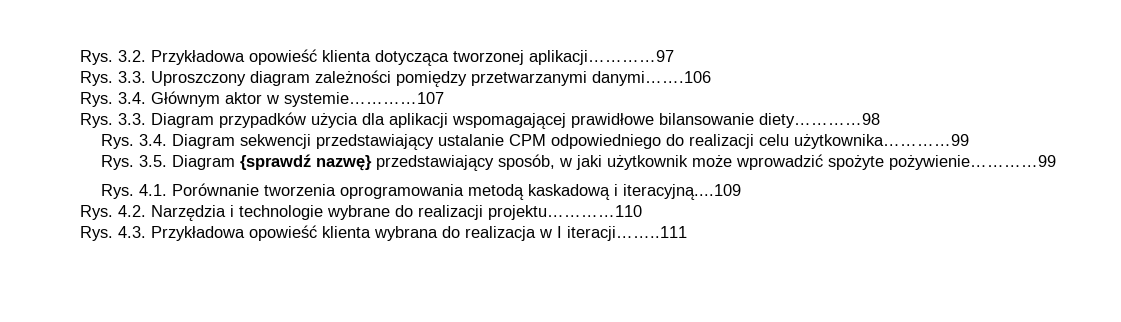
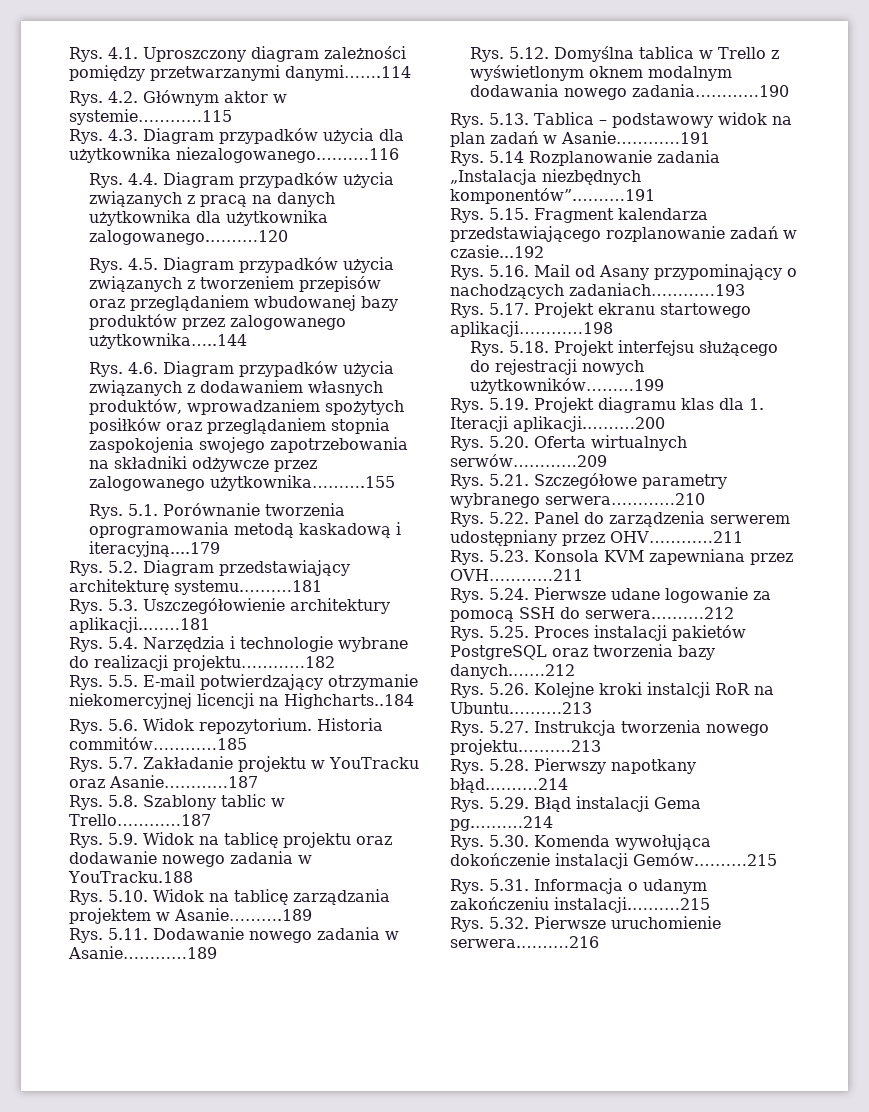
[80,49,674,66] [80,71,146,86] Rys. 3.2. Przykładowa opowieść klienta dotycząca tworzonej aplikacji…………97 // Rys. 3.3. -> [69,47,138,62] Rys. 4.1.
[592,71,711,86] [80,92,146,107] danymi…….106 // Rys. 3.4. -> [285,65,411,81] [69,91,138,106] danymi…….114 // Rys. 4.2.
[284,92,444,107] [80,113,146,128] systemie…………107 // Rys. 3.3. -> [69,109,232,125] [69,129,138,144] systemie…………115 // Rys. 4.3.
[389,113,880,129] [101,134,970,150] [101,154,1057,171] [101,184,168,199] aplikacji wspomagającej prawidłowe bilansowanie diety…………98 // Rys. 3.4. Diagram sekwencji przedstawiający ustalanie CPM odpowiedniego do realizacji celu użytkownika…………99 // Rys. 3.5. Diagram {sprawdź nazwę} przedstawiający sposób, w jaki użytkownik może wprowadzić spożyte pożywienie…………99 // Rys. 4.1. -> [69,147,399,163] [89,172,395,188] [89,191,336,207] [89,210,329,226] [89,230,289,245] [89,257,395,273] [89,276,382,292] [89,295,399,311] [89,314,347,330] [89,333,248,349] [89,361,395,377] [89,380,384,396] [89,399,405,415] [89,418,391,434] [89,437,409,453] [89,456,318,472] [89,475,396,491] [89,504,159,519] użytkownika niezalogowanego.………116 // Rys. 4.4. Diagram przypadków użycia związanych z pracą na danych użytkownika dla użytkownika zalogowanego.………120 // Rys. 4.5. Diagram przypadków użycia związanych z tworzeniem przepisów oraz przeglądaniem wbudowanej bazy produktów przez zalogowanego użytkownika…..144 // Rys. 4.6. Diagram przypadków użycia związanych z dodawaniem własnych produktów, wprowadzaniem spożytych posiłków oraz przeglądaniem stopnia zaspokojenia swojego zapotrzebowania na składniki odżywcze przez zalogowanego użytkownika……….155 // Rys. 5.1.
[623,184,742,200] [80,205,146,220] iteracyjną....109 // Rys. 4.2. -> [89,541,221,557] [69,560,350,576] [69,579,322,595] [69,598,390,614] [69,617,210,633] [69,637,138,652] iteracyjną....179 // Rys. 5.2. Diagram przedstawiający architekturę systemu.………181 // Rys. 5.3. Uszczegółowienie architektury aplikacji..……181 // Rys. 5.4.
[488,205,642,220] [80,225,687,241] projektu…………110 // Rys. 4.3. Przykładowa opowieść klienta wybrana do realizacja w I iteracji……..111 -> [173,655,335,671] [69,674,418,690] [69,693,414,709] [69,718,383,734] [69,737,247,750] [69,756,419,772] [69,775,258,788] [69,794,285,810] [69,814,211,826] [69,832,392,848] [69,851,312,867] [68,871,193,883] [69,889,390,905] [69,908,312,924] [69,927,399,943] [68,946,217,959] [470,46,780,62] [470,65,733,81] [470,84,790,100] [450,112,792,128] [450,131,710,147] [450,150,720,166] [450,169,641,185] [450,188,655,204] [450,208,708,223] [450,226,797,242] [450,245,544,258] [450,264,797,280] [450,283,745,299] [450,302,751,318] [450,321,613,337] [470,340,779,356] [470,359,645,375] [470,378,665,394] [450,397,764,413] [450,416,665,432] [450,435,687,451] [450,454,607,467] [450,473,727,489] [450,493,705,508] [450,511,790,527] [450,530,743,546] [450,549,793,565] [450,569,583,581] [450,587,771,603] [450,607,734,622] [450,625,746,641] [450,644,715,660] [450,664,575,679] [450,682,774,698] [450,702,592,714] [450,720,769,736] [450,739,601,755] [450,758,696,774] [450,778,568,793] [450,796,701,812] [450,816,553,831] [450,834,711,850] [450,853,777,869] [450,878,707,894] [450,897,710,913] [450,916,721,932] [450,936,599,948] projektu…………182 // Rys. 5.5. E-mail potwierdzający otrzymanie niekomercyjnej licencji na Highcharts..184 // Rys. 5.6. Widok repozytorium. Historia commitów…………185 // Rys. 5.7. Zakładanie projektu w YouTracku oraz Asanie…………187 // Rys. 5.8. Szablony tablic w Trello…………187 // Rys. 5.9. Widok na tablicę projektu oraz dodawanie nowego zadania w YouTracku.188 // Rys. 5.10. Widok na tablicę zarządzania projektem w Asanie……….189 // Rys. 5.11. Dodawanie nowego zadania w Asanie…………189 // Rys. 5.12. Domyślna tablica w Trello z wyświetlonym oknem modalnym dodawania nowego zadania…………190 // Rys. 5.13. Tablica – podstawowy widok na plan zadań w Asanie…………191 // Rys. 5.14 Rozplanowanie zadania „Instalacja niezbędnych komponentów”.………191 // Rys. 5.15. Fragment kalendarza przedstawiającego rozplanowanie zadań w czasie...192 // Rys. 5.16. Mail od Asany przypominający o nachodzących zadaniach…………193 // Rys. 5.17. Projekt ekranu startowego aplikacji…………198 // Rys. 5.18. Projekt interfejsu służącego do rejestracji nowych użytkowników………199 // Rys. 5.19. Projekt diagramu klas dla 1. Iteracji aplikacji.………200 // Rys. 5.20. Oferta wirtualnych serwów…………209 // Rys. 5.21. Szczegółowe parametry wybranego serwera…………210 // Rys. 5.22. Panel do zarządzenia serwerem udostępniany przez OHV…………211 // Rys. 5.23. Konsola KVM zapewniana przez OVH…………211 // Rys. 5.24. Pierwsze udane logowanie za pomocą SSH do serwera.………212 // Rys. 5.25. Proces instalacji pakietów PostgreSQL oraz tworzenia bazy danych.……212 // Rys. 5.26. Kolejne kroki instalcji RoR na Ubuntu.………213 // Rys. 5.27. Instrukcja tworzenia nowego projektu.………213 // Rys. 5.28. Pierwszy napotkany błąd.………214 // Rys. 5.29. Błąd instalacji Gema pg.………214 // Rys. 5.30. Komenda wywołująca dokończenie instalacji Gemów.………215 // Rys. 5.31. Informacja o udanym zakończeniu instalacji.………215 // Rys. 5.32. Pierwsze uruchomienie serwera.………216

